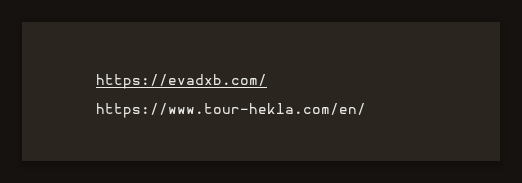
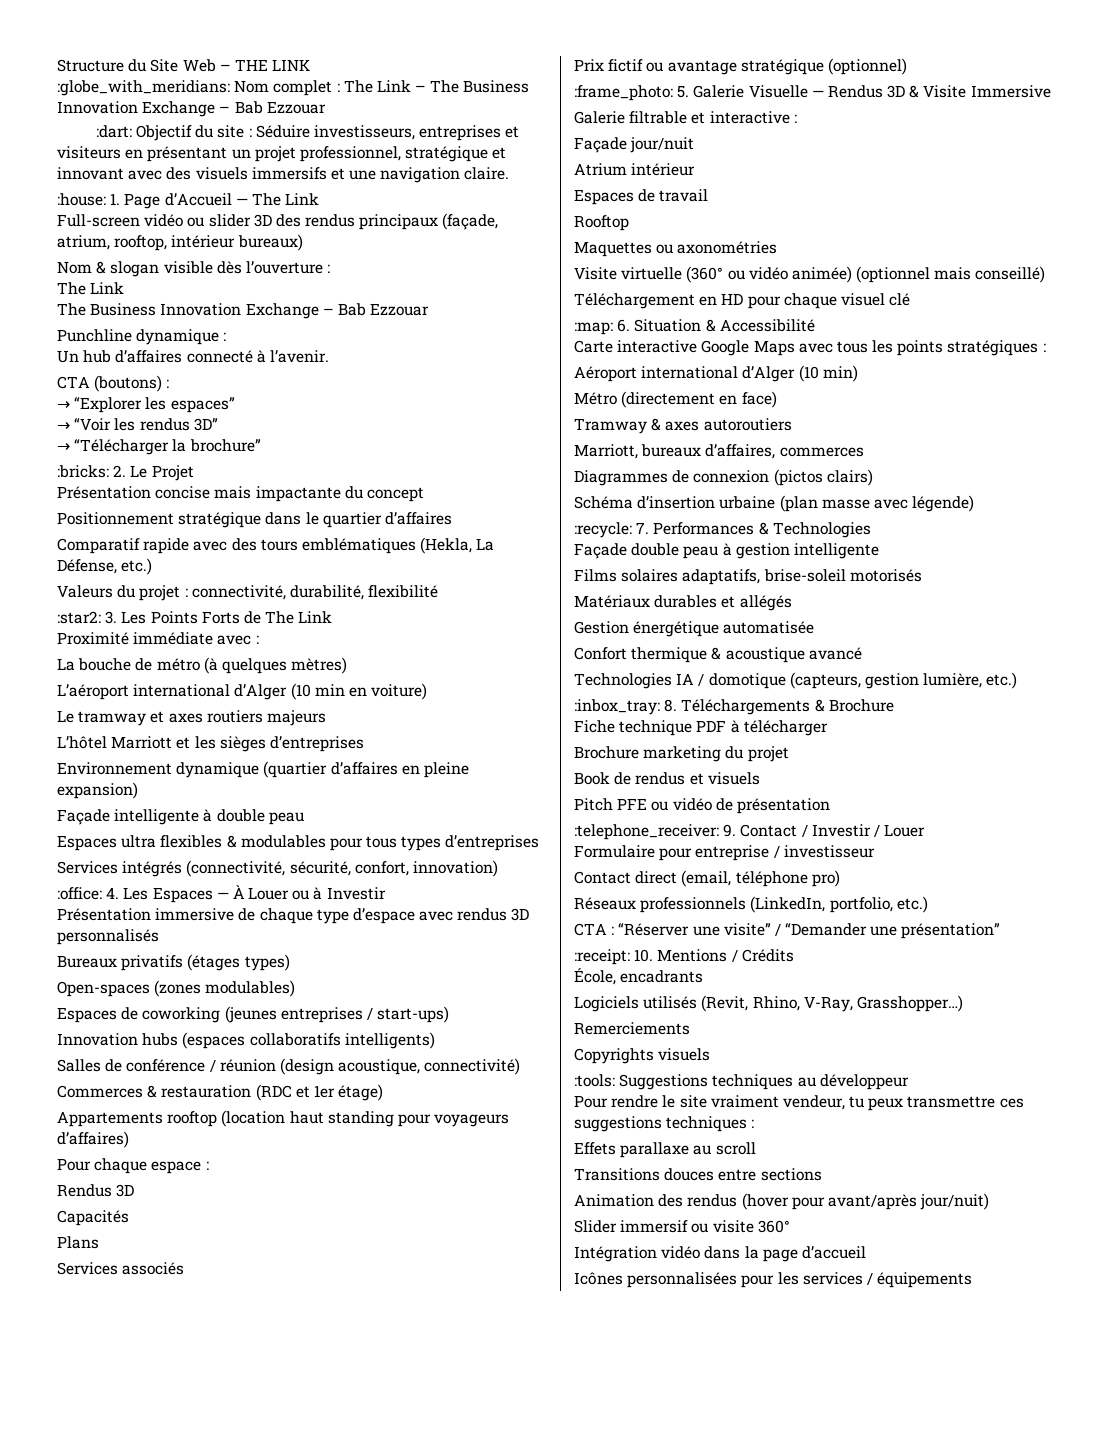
[96,74,267,89] [96,103,366,118] https://evadxb.com/ // https://www.tour-hekla.com/en/ -> [57,59,311,72] [57,80,530,96] [57,101,326,117] [95,125,520,141] [57,146,507,162] [57,167,510,183] [57,193,320,209] [57,213,499,230] [57,234,303,251] [57,261,331,277] [57,282,125,295] [57,303,430,319] [57,329,227,345] [57,350,329,363] [57,375,170,392] [57,397,235,413] [57,418,218,431] [57,439,261,455] [57,465,194,481] [57,486,424,502] [57,512,452,528] [57,537,495,554] [57,558,153,575] [57,585,439,601] [57,611,333,624] [57,632,259,645] [57,657,348,674] [57,683,428,700] [57,710,326,726] [57,736,364,752] [57,761,469,778] [57,782,138,799] [57,809,304,825] [57,835,540,851] [57,860,498,877] [57,885,386,903] [57,908,530,924] [57,929,159,945] [57,954,290,971] [57,980,296,997] [57,1006,450,1023] [57,1032,435,1049] [57,1058,521,1075] [57,1084,384,1101] [57,1110,510,1127] [57,1131,129,1148] [57,1158,209,1174] [57,1184,135,1197] [57,1210,129,1226] [57,1236,99,1249] [57,1262,185,1275] [574,58,907,75] [574,85,1051,101] [574,111,797,124] [574,137,695,153] [574,163,696,176] [574,189,709,205] [574,215,629,231] [574,241,778,257] [574,266,1046,283] [574,293,911,309] [574,319,815,335] [574,340,1046,356] [574,365,858,382] [574,391,777,408] [574,418,792,434] [574,444,864,459] [574,469,873,486] [574,495,975,512] [574,522,871,538] [574,543,879,559] [574,569,922,585] [574,595,792,611] [574,621,815,637] [574,647,862,663] [574,672,1018,689] [574,699,894,715] [574,720,828,736] [574,746,789,762] [574,772,760,785] [574,798,830,814] [574,824,926,840] [574,845,875,861] [574,870,840,887] [574,896,928,913] [574,923,1001,939] [574,949,794,965] [574,968,704,985] [574,995,963,1012] [574,1022,690,1035] [574,1048,711,1064] [574,1074,909,1090] [574,1095,1024,1111] [574,1116,755,1132] [574,1142,756,1158] [574,1168,822,1181] [574,1193,990,1210] [574,1220,790,1233] [574,1246,866,1262] [574,1272,973,1288] Structure du Site Web – THE LINK // :globe_with_meridians: Nom complet : The Link – The Business Innovation Exchange – Bab Ezzouar // :dart: Objectif du site : Séduire investisseurs, entreprises et visiteurs en présentant un projet professionnel, stratégique et innovant avec des visuels immersifs et une navigation claire. // :house: 1. Page d’Accueil — The Link // Full-screen vidéo ou slider 3D des rendus principaux (façade, atrium, rooftop, intérieur bureaux) // Nom & slogan visible dès l’ouverture : // The Link // The Business Innovation Exchange – Bab Ezzouar // Punchline dynamique : // Un hub d’affaires connecté à l’avenir. // CTA (boutons) : // → “Explorer les espaces” // → “Voir les rendus 3D” // → “Télécharger la brochure” // :bricks: 2. Le Projet // Présentation concise mais impactante du concept // Positionnement stratégique dans le quartier d’affaires // Comparatif rapide avec des tours emblématiques (Hekla, La Défense, etc.) // Valeurs du projet : connectivité, durabilité, flexibilité // :star2: 3. Les Points Forts de The Link // Proximité immédiate avec : // La bouche de métro (à quelques mètres) // L’aéroport international d’Alger (10 min en voiture) // Le tramway et axes routiers majeurs // L’hôtel Marriott et les sièges d’entreprises // Environnement dynamique (quartier d’affaires en pleine expansion) // Façade intelligente à double peau // Espaces ultra flexibles & modulables pour tous types d’entreprises // Services intégrés (connectivité, sécurité, confort, innovation) // :office: 4. Les Espaces — À Louer ou à Investir // Présentation immersive de chaque type d’espace avec rendus 3D personnalisés // Bureaux privatifs (étages types) // Open-spaces (zones modulables) // Espaces de coworking (jeunes entreprises / start-ups) // Innovation hubs (espaces collaboratifs intelligents) // Salles de conférence / réunion (design acoustique, connectivité) // Commerces & restauration (RDC et 1er étage) // Appartements rooftop (location haut standing pour voyageurs d’affaires) // Pour chaque espace : // Rendus 3D // Capacités // Plans // Services associés // Prix fictif ou avantage stratégique (optionnel) // :frame_photo: 5. Galerie Visuelle — Rendus 3D & Visite Immersive // Galerie filtrable et interactive : // Façade jour/nuit // Atrium intérieur // Espaces de travail // Rooftop // Maquettes ou axonométries // Visite virtuelle (360° ou vidéo animée) (optionnel mais conseillé) // Téléchargement en HD pour chaque visuel clé // :map: 6. Situation & Accessibilité // Carte interactive Google Maps avec tous les points stratégiques : // Aéroport international d’Alger (10 min) // Métro (directement en face) // Tramway & axes autoroutiers // Marriott, bureaux d’affaires, commerces // Diagrammes de connexion (pictos clairs) // Schéma d’insertion urbaine (plan masse avec légende) // :recycle: 7. Performances & Technologies // Façade double peau à gestion intelligente // Films solaires adaptatifs, brise-soleil motorisés // Matériaux durables et allégés // Gestion énergétique automatisée // Confort thermique & acoustique avancé // Technologies IA / domotique (capteurs, gestion lumière, etc.) // :inbox_tray: 8. Téléchargements & Brochure // Fiche technique PDF à télécharger // Brochure marketing du projet // Book de rendus et visuels // Pitch PFE ou vidéo de présentation // :telephone_receiver: 9. Contact / Investir / Louer // Formulaire pour entreprise / investisseur // Contact direct (email, téléphone pro) // Réseaux professionnels (LinkedIn, portfolio, etc.) // CTA : “Réserver une visite” / “Demander une présentation” // :receipt: 10. Mentions / Crédits // École, encadrants // Logiciels utilisés (Revit, Rhino, V-Ray, Grasshopper…) // Remerciements // Copyrights visuels // :tools: Suggestions techniques au développeur // Pour rendre le site vraiment vendeur, tu peux transmettre ces suggestions techniques : // Effets parallaxe au scroll // Transitions douces entre sections // Animation des rendus (hover pour avant/après jour/nuit) // Slider immersif ou visite 360° // Intégration vidéo dans la page d’accueil // Icônes personnalisées pour les services / équipements

